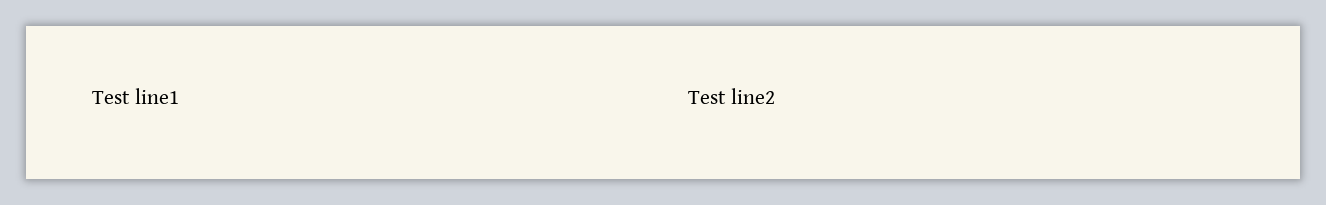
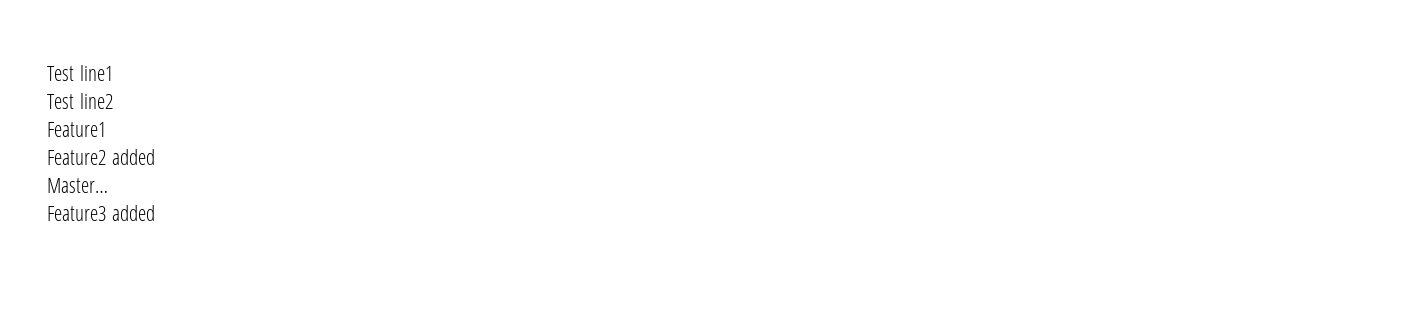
(775, 96) none -> [47,122,106,137] [47,149,155,165] [47,178,108,193] [47,205,155,221] // Feature1 // Feature2 added // Master… // Feature3 added

